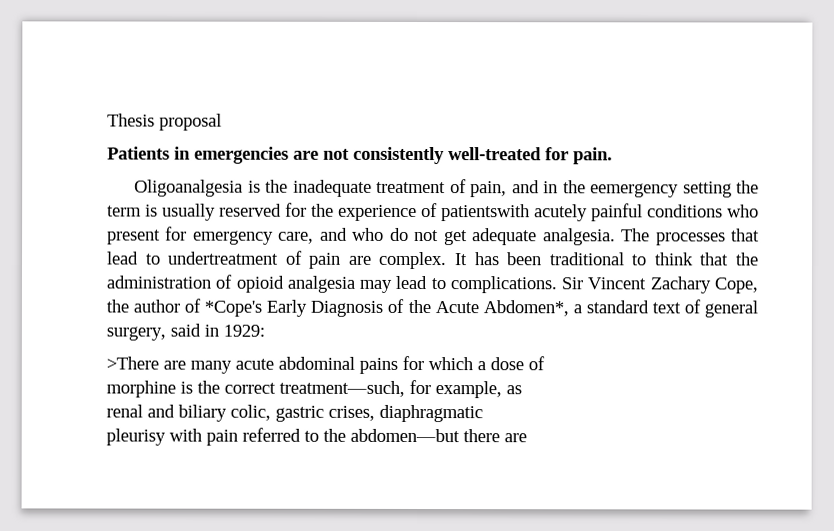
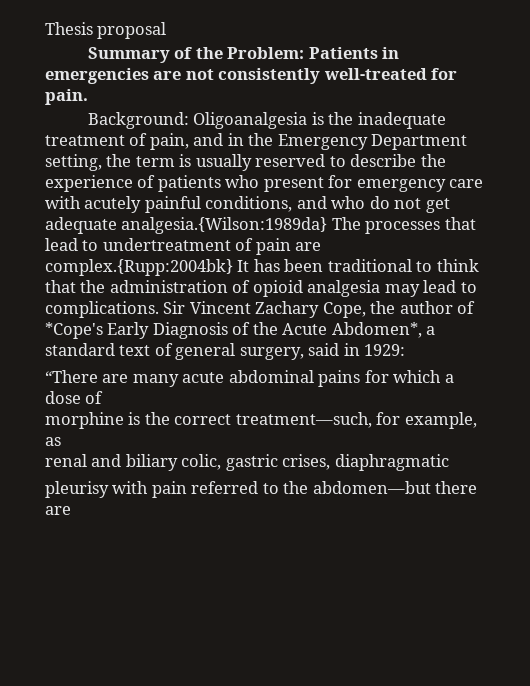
(222, 122) none -> [87,47,305,63] Summary of the Problem:
(613, 156) none -> [87,112,189,129] Background:
[590,181,732,198] eemergency setting -> [277,134,468,150] [45,154,102,171] Emergency Department setting,
[285,202,307,217] for -> [329,154,417,167] to describe
[441,203,759,222] [107,226,315,245] patientswith acutely painful conditions who present for emergency care, -> [157,175,484,192] [45,196,293,213] patients who present for emergency care with acutely painful conditions,
[542,228,616,246] analgesia. -> [121,217,328,234] analgesia.{Wilson:1989da}
[378,251,448,270] complex. -> [45,259,233,276] complex.{Rupp:2004bk}
[106,356,159,370] >There -> [45,370,98,383] “There

